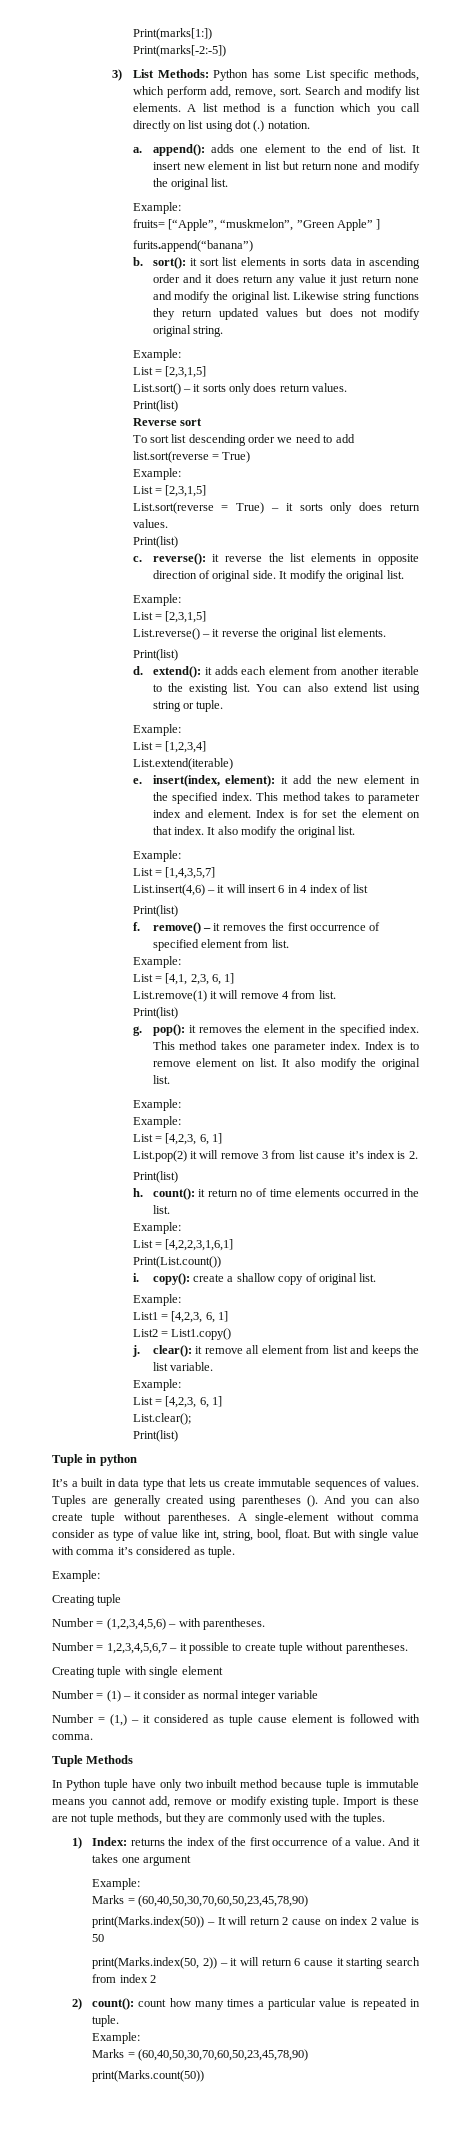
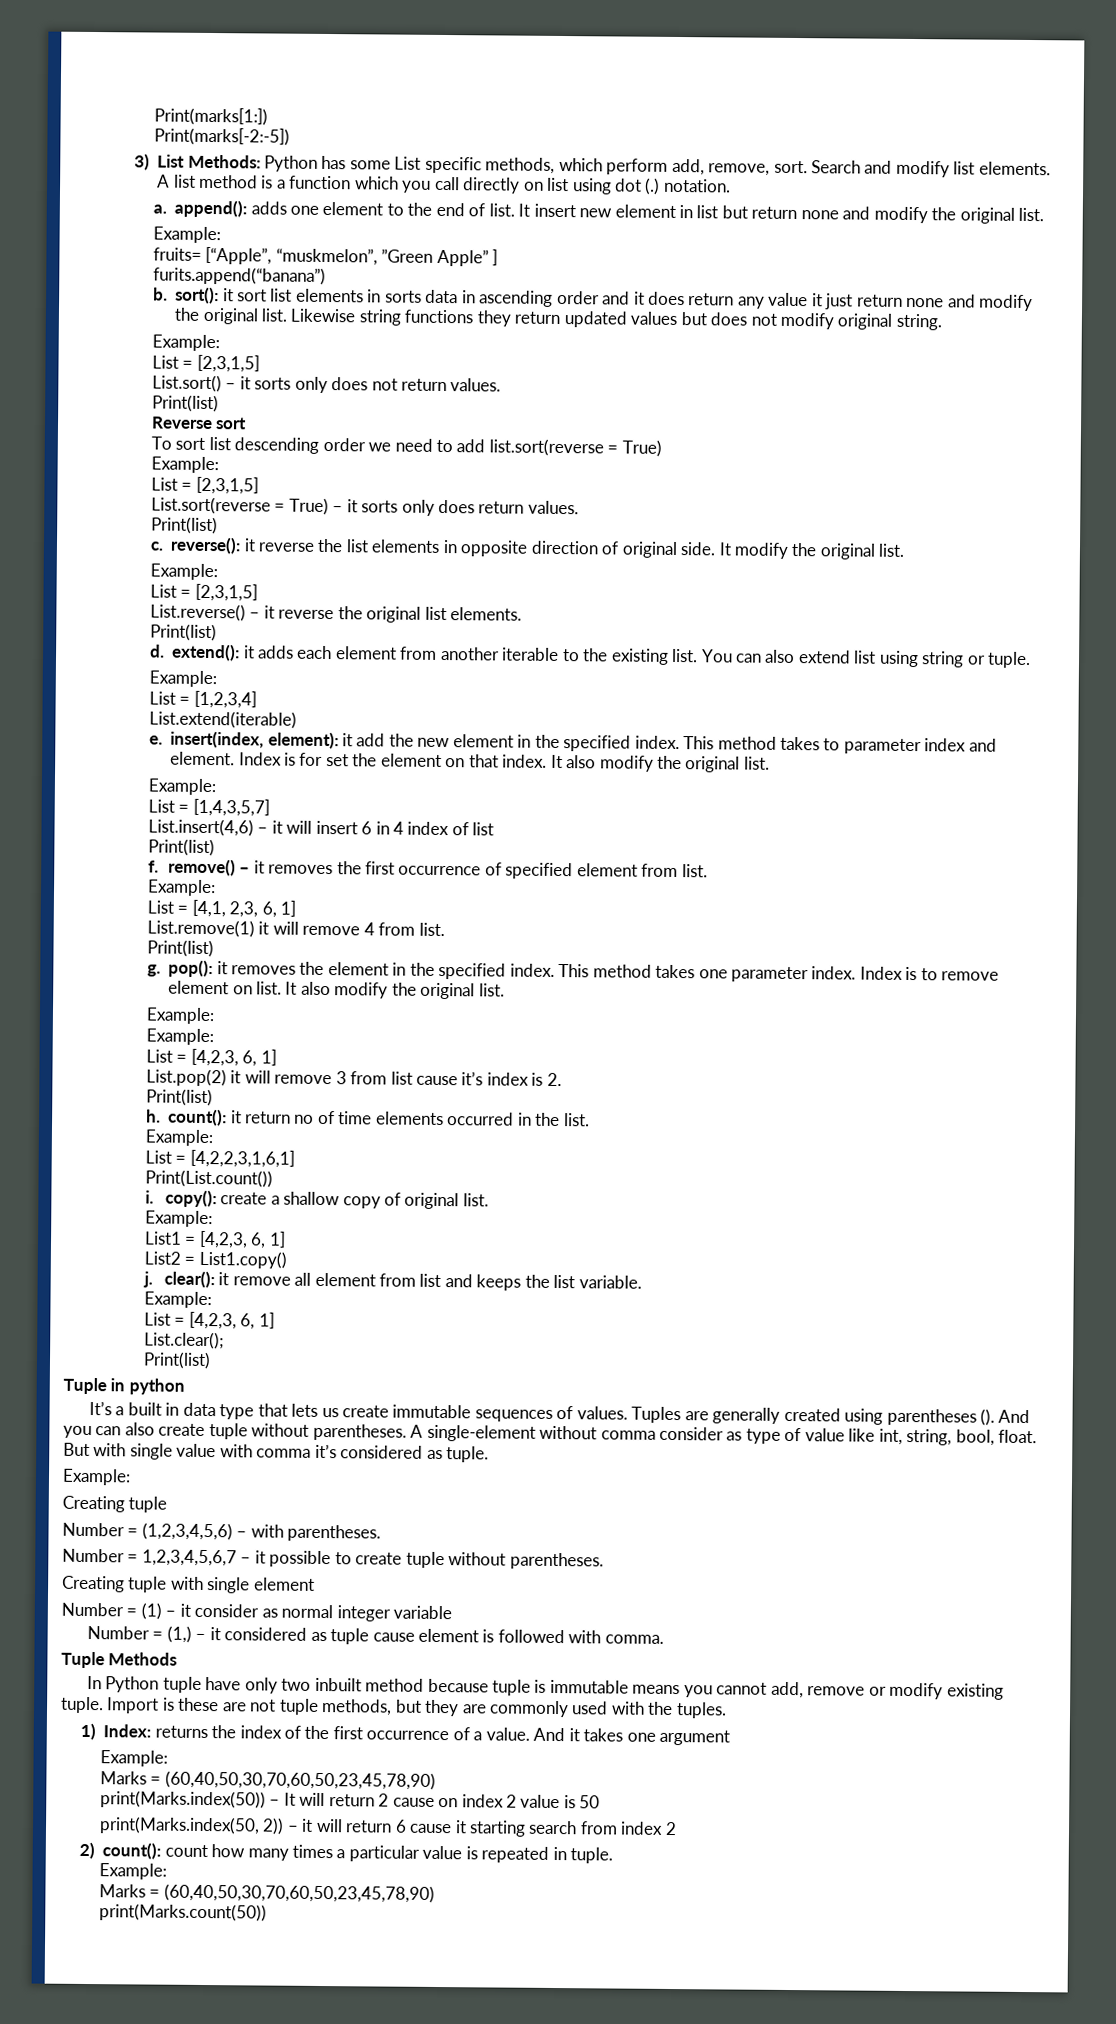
(277, 387) none -> [371,378,398,391] not

